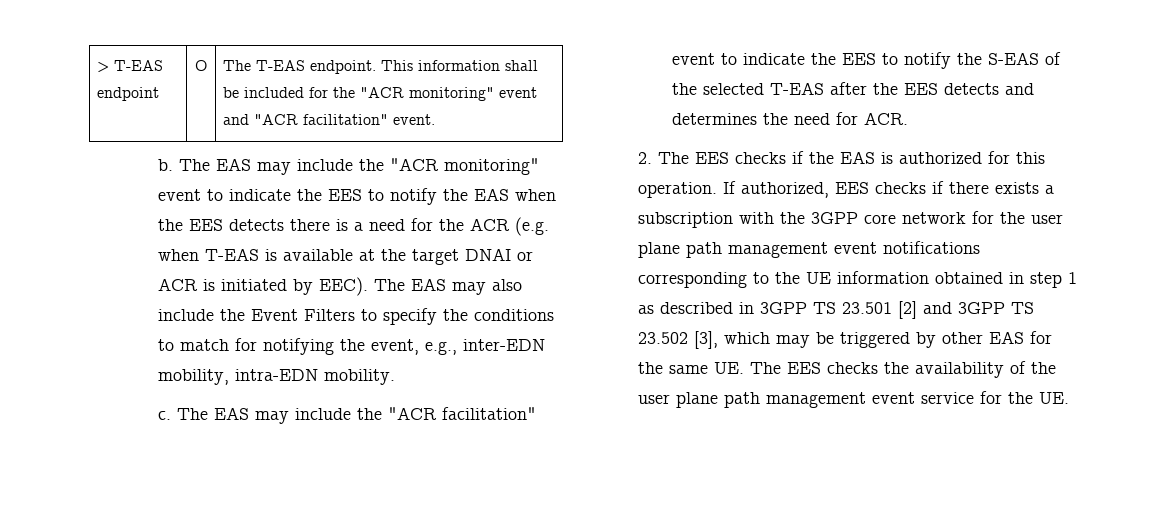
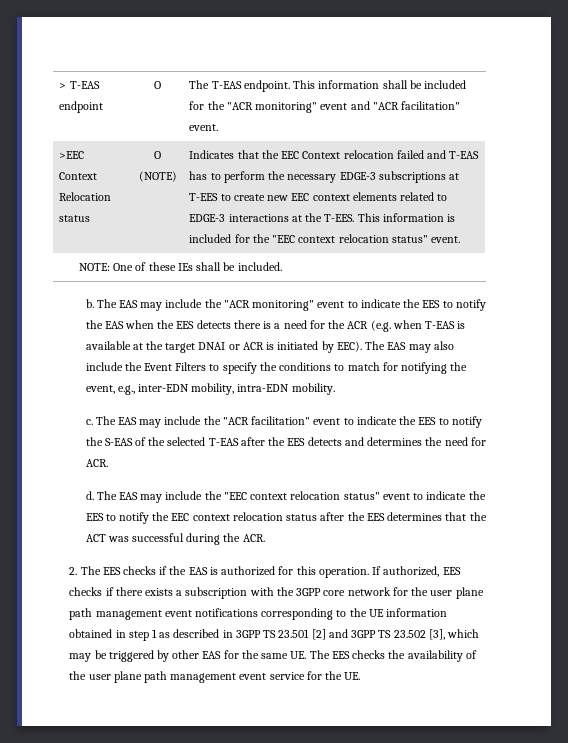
(435, 119) none -> [59,151,85,159] [59,172,98,180] [59,192,112,201] [59,215,91,222] [154,151,161,159] [138,171,177,182] [189,150,480,159] [189,171,460,183] [189,192,448,201] [189,213,456,222] [189,234,461,243] [78,262,282,271] // >EEC Context Relocation status | O (NOTE) | Indicates that the EEC Context relocation failed and T-EAS has to perform the necessary EDGE-3 subscriptions at T-EES to create new EEC context elements related to EDGE-3 interactions at the T-EES. This information is included for the "EEC context relocation status" event. // NOTE: One of these IEs shall be included.
(909, 118) none -> [85,491,486,503] [85,512,487,524] [85,533,265,545] // d. The EAS may include the "EEC context relocation status" event to indicate the EES to notify the EEC context relocation status after the EES determines that the ACT was successful during the ACR.

